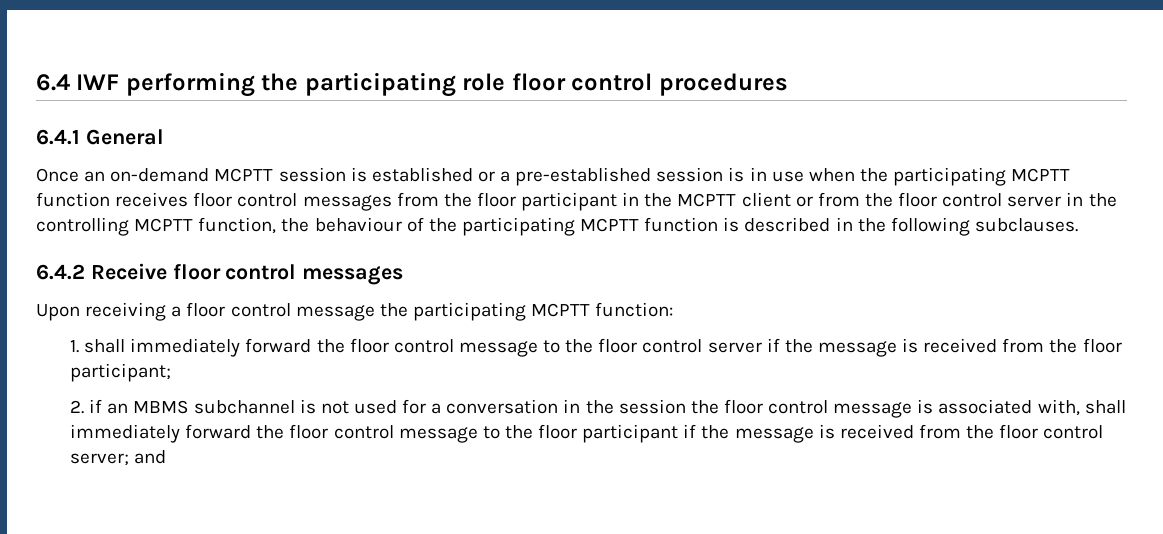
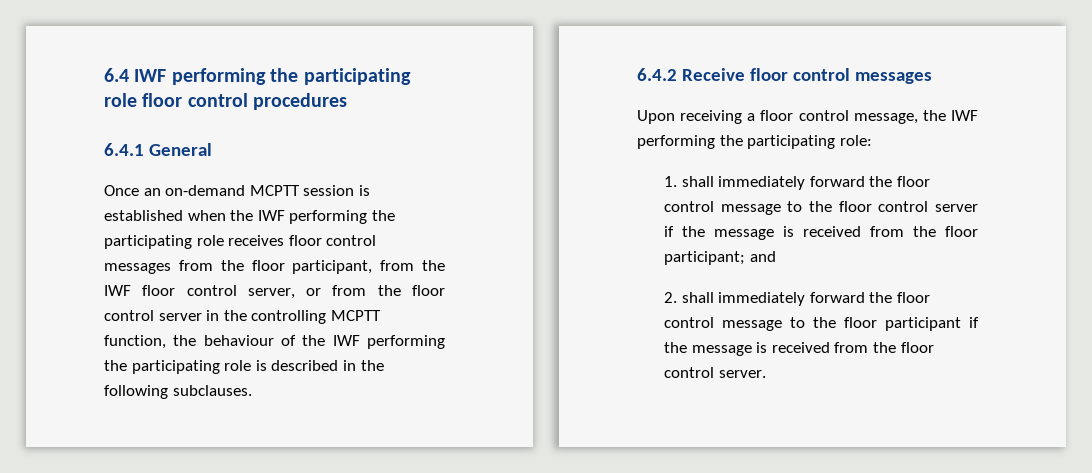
[477,167,1071,186] [36,192,110,207] or a pre-established session is in use when the participating MCPTT function -> [187,210,395,224] [104,235,224,249] when the IWF performing the participating role
[521,192,791,211] participant in the MCPTT client -> [292,260,445,274] [104,285,295,299] participant, from the IWF floor control server,
[461,217,719,236] participating MCPTT function -> [332,335,445,349] [104,360,252,374] IWF performing the participating role
[295,302,674,321] message the participating MCPTT function: -> [853,110,978,124] [637,135,872,149] message, the IWF performing the participating role:
(172, 372) none -> [749,251,776,262] and
[89,399,1080,418] if an MBMS subchannel is not used for a conversation in the session the floor control message is associated with, -> (677, 297) none
[70,450,167,466] server; and -> [718,370,766,378] server.

